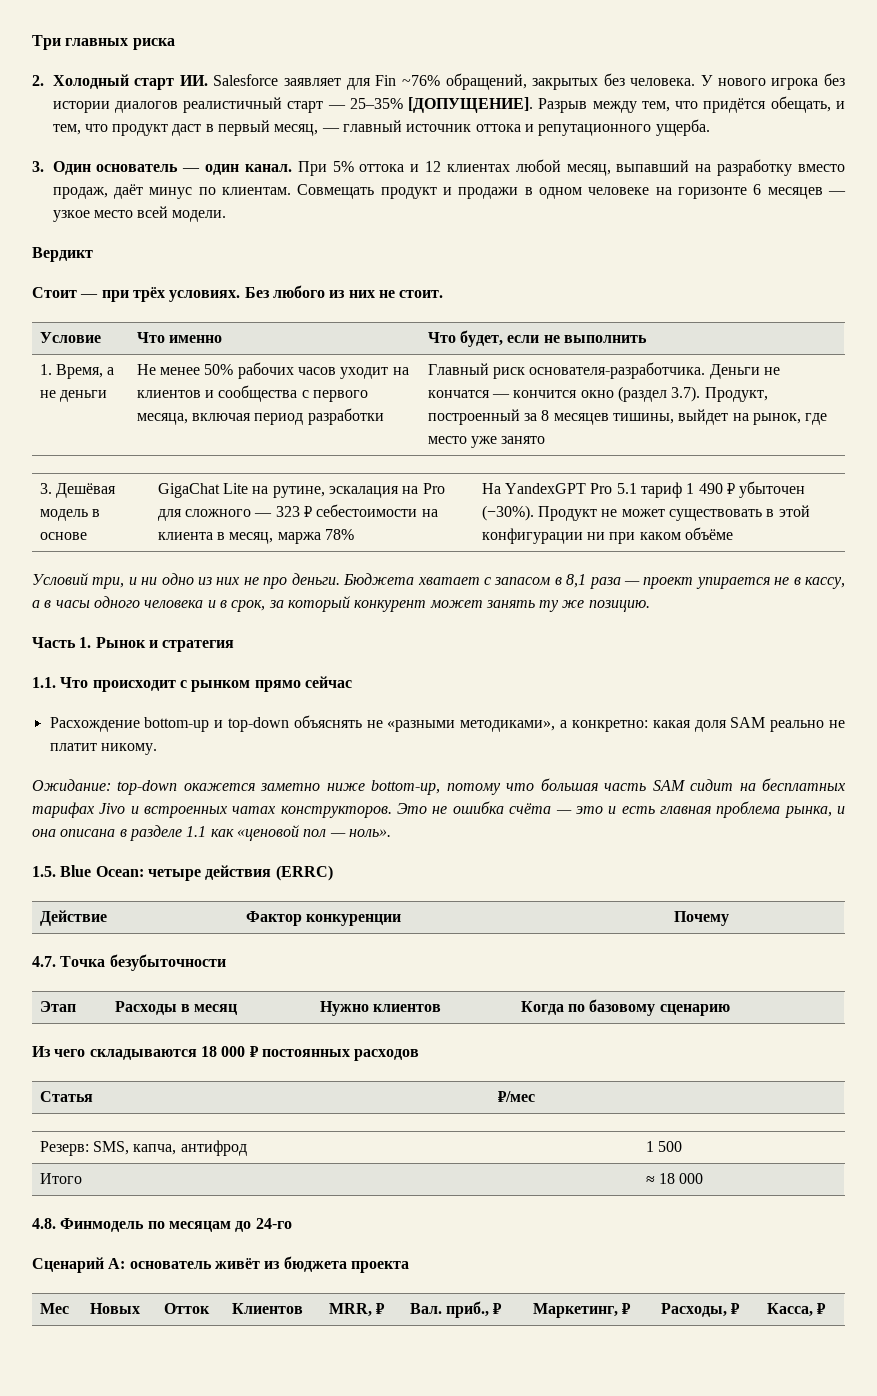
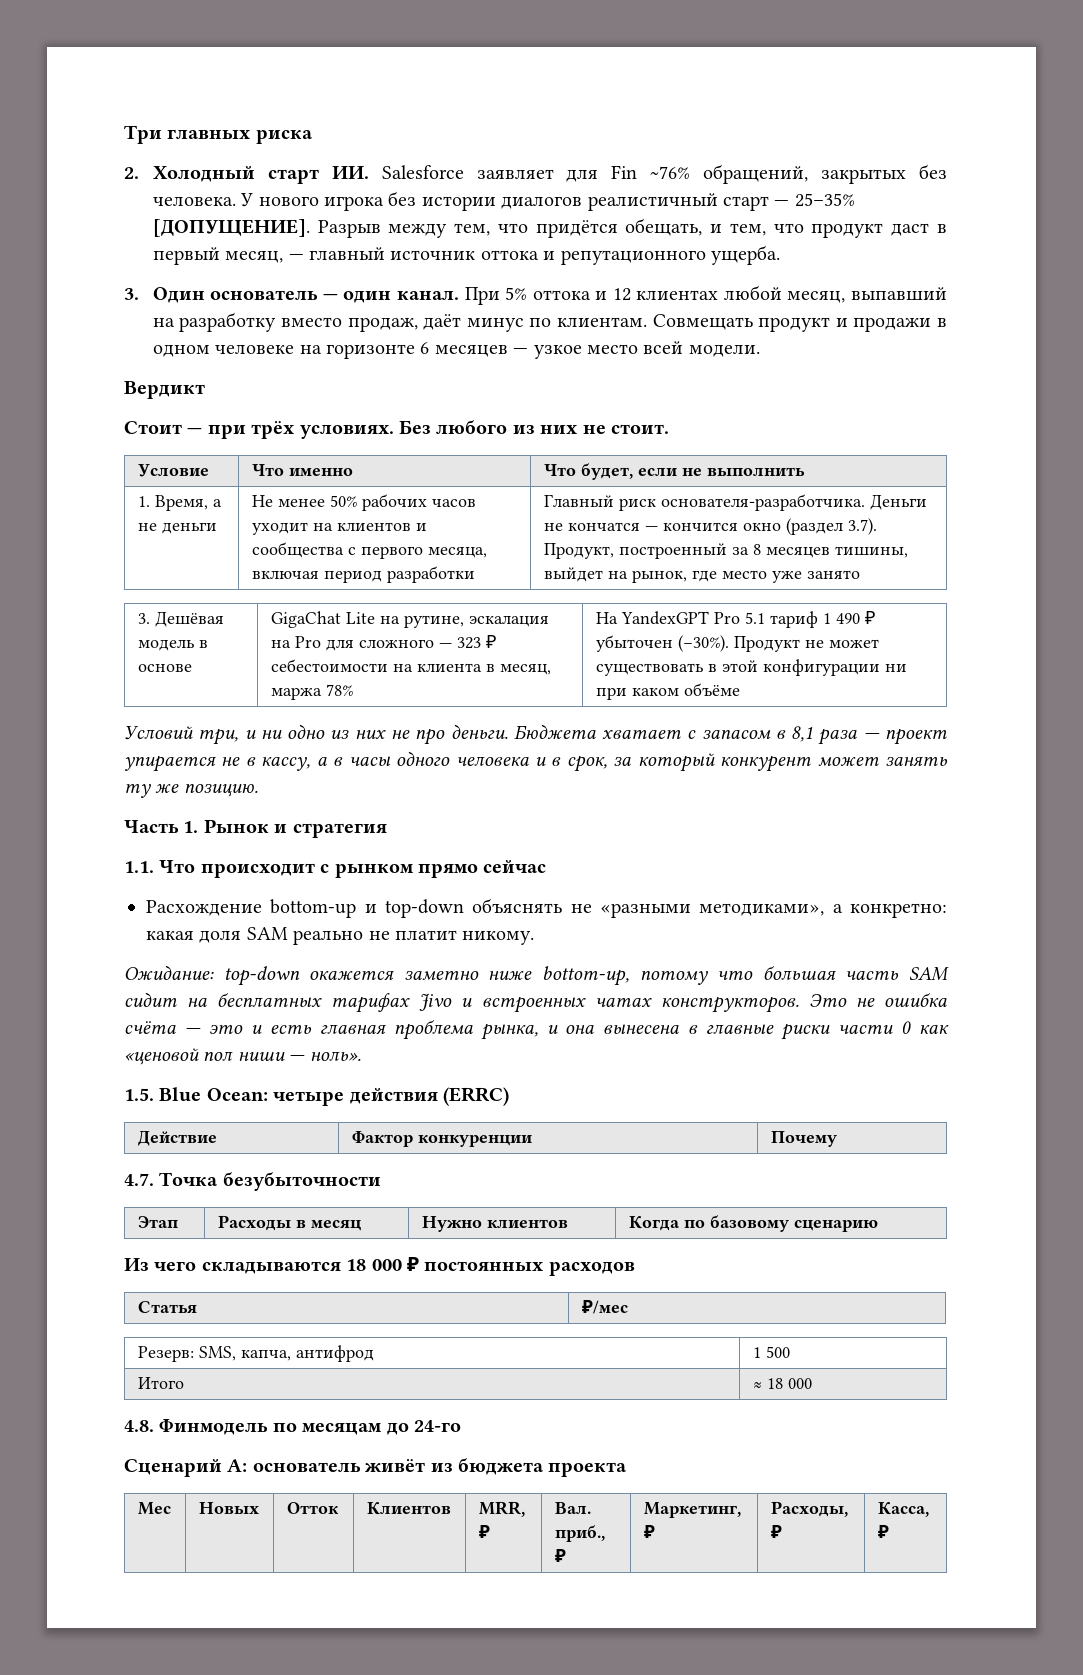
[60,825,207,841] описана в разделе 1.1 -> [603,1021,912,1040] вынесена в главные риски части 0
(327, 833) none -> [237,1052,285,1061] ниши

